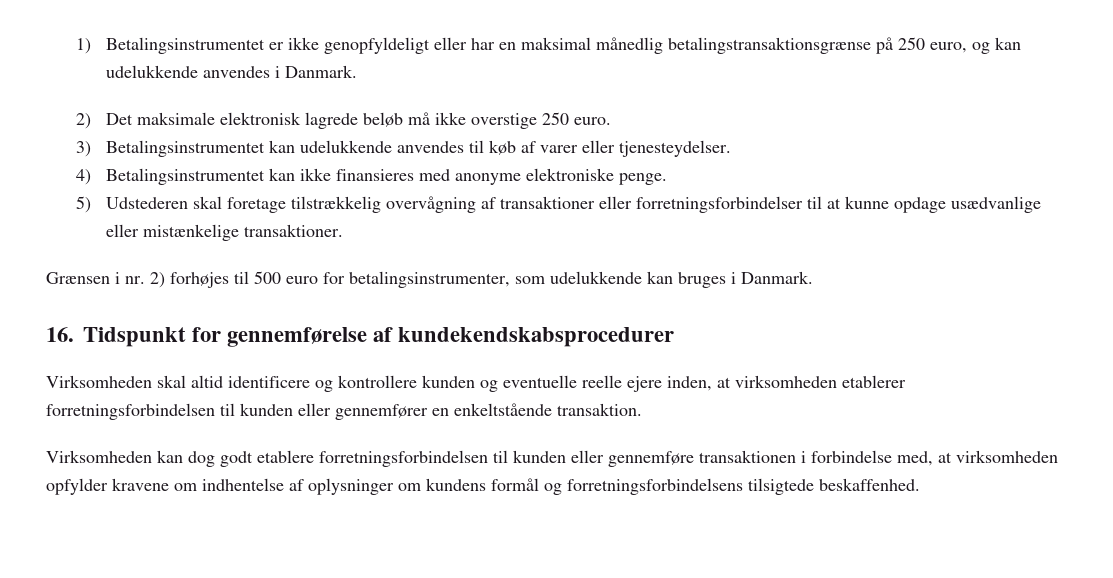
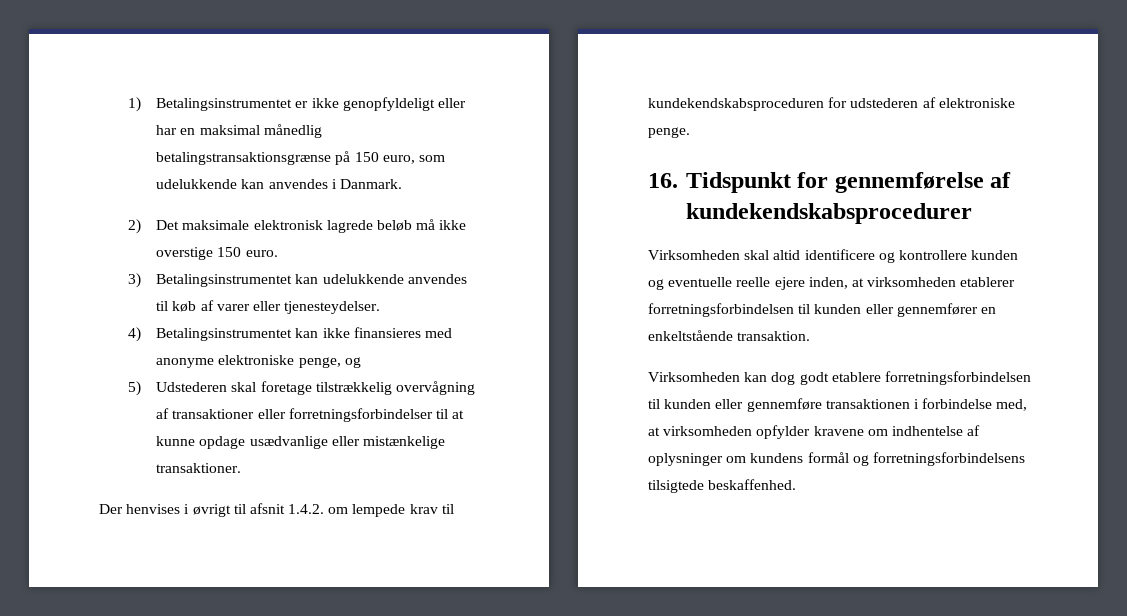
[897,37,1021,54] [105,65,198,78] 250 euro, og kan udelukkende -> [354,152,446,164] [156,179,265,189] 150 euro, som udelukkende kan
[541,112,569,125] 250 -> [217,247,242,257] 150
[618,173,667,185] penge. -> [298,357,361,368] penge, og
[46,271,813,288] Grænsen i nr. 2) forhøjes til 500 euro for betalingsinstrumenter, som udelukkende kan bruges i Danmark. -> [99,503,454,517] [648,97,1015,111] [648,127,690,138] Der henvises i øvrigt til afsnit 1.4.2. om lempede krav til kundekendskabsproceduren for udstederen af elektroniske penge.

